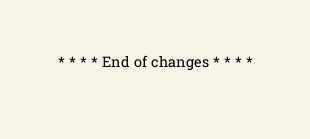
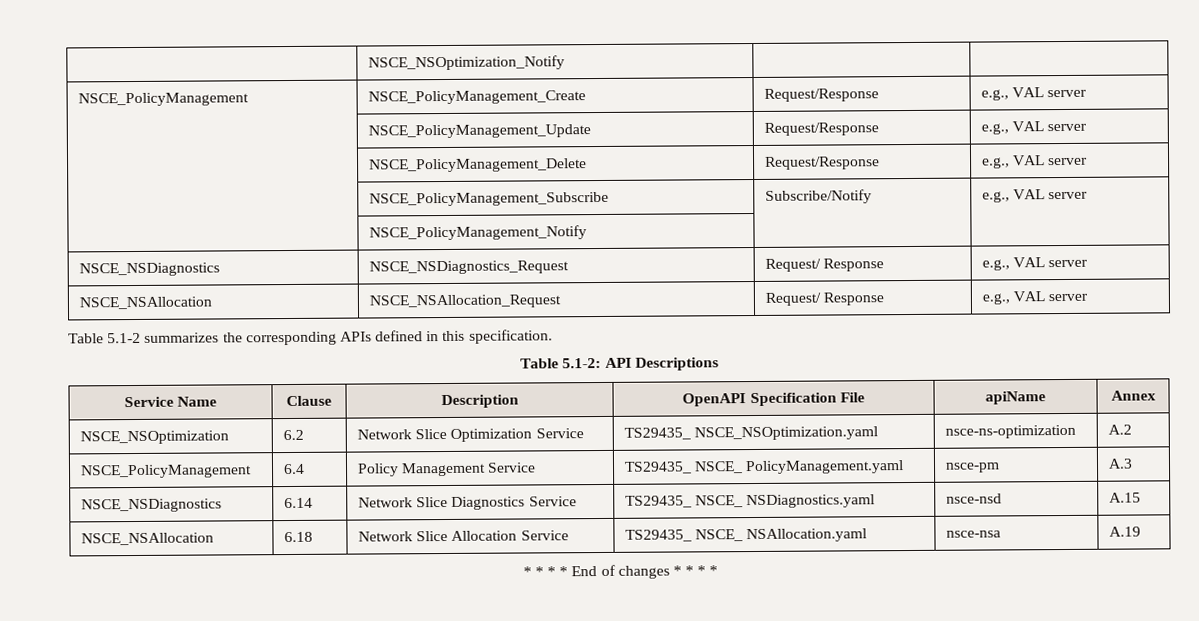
(57, 61) none -> [367,55,565,71] [77,92,249,107] [367,90,586,105] [763,88,879,102] [980,87,1088,101] [367,124,591,139] [763,122,879,136] [980,121,1088,135] [368,158,587,173] [764,156,880,170] [981,155,1089,169] [368,191,609,207] [764,189,872,204] [981,189,1089,203] [368,225,587,241] [78,262,220,277] [368,260,569,275] [764,258,885,272] [981,257,1089,271] [78,296,212,310] [368,294,561,309] [764,292,885,306] [981,291,1089,305] [68,329,553,346] [520,357,719,371] [123,396,218,408] [286,395,332,407] [440,394,519,409] [682,392,865,407] [985,391,1046,405] [1110,390,1156,401] [79,430,229,445] [282,429,304,441] [356,428,584,442] [623,426,879,441] [944,424,1076,439] [1107,424,1132,435] [79,464,252,479] [282,463,305,475] [356,462,537,477] [623,460,905,475] [944,462,1000,473] [1107,458,1133,469] [80,498,222,513] [283,497,313,509] [357,496,577,510] [624,494,876,509] [945,493,1002,504] [1108,492,1141,503] [80,532,214,546] [283,531,313,543] [357,530,569,542] [624,528,868,543] [945,530,1001,538] [1108,526,1141,537] | NSCE_NSOptimization_Notify | | // NSCE_PolicyManagement | NSCE_PolicyManagement_Create | Request/Response | e.g., VAL server // | NSCE_PolicyManagement_Update | Request/Response | e.g., VAL server // | NSCE_PolicyManagement_Delete | Request/Response | e.g., VAL server // | NSCE_PolicyManagement_Subscribe | Subscribe/Notify | e.g., VAL server // | NSCE_PolicyManagement_Notify | | // NSCE_NSDiagnostics | NSCE_NSDiagnostics_Request | Request/ Response | e.g., VAL server // NSCE_NSAllocation | NSCE_NSAllocation_Request | Request/ Response | e.g., VAL server // Table 5.1-2 summarizes the corresponding APIs defined in this specification. // Table 5.1-2: API Descriptions // Service Name | Clause | Description | OpenAPI Specification File | apiName | Annex // NSCE_NSOptimization | 6.2 | Network Slice Optimization Service | TS29435_ NSCE_NSOptimization.yaml | nsce-ns-optimization | A.2 // NSCE_PolicyManagement | 6.4 | Policy Management Service | TS29435_ NSCE_ PolicyManagement.yaml | nsce-pm | A.3 // NSCE_NSDiagnostics | 6.14 | Network Slice Diagnostics Service | TS29435_ NSCE_ NSDiagnostics.yaml | nsce-nsd | A.15 // NSCE_NSAllocation | 6.18 | Network Slice Allocation Service | TS29435_ NSCE_ NSAllocation.yaml | nsce-nsa | A.19 //

